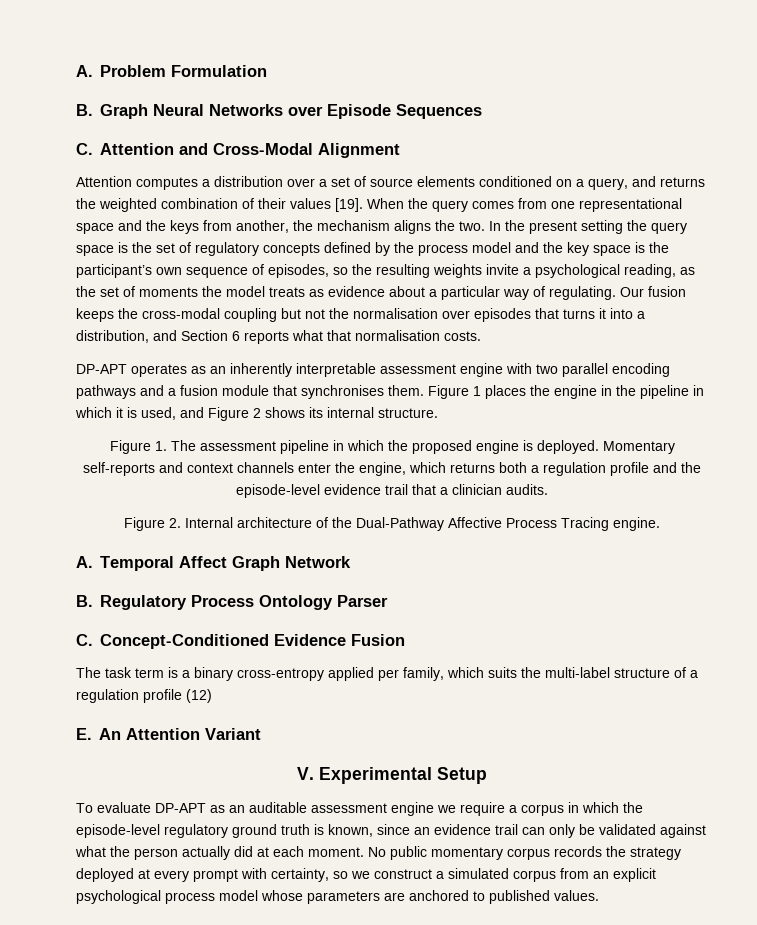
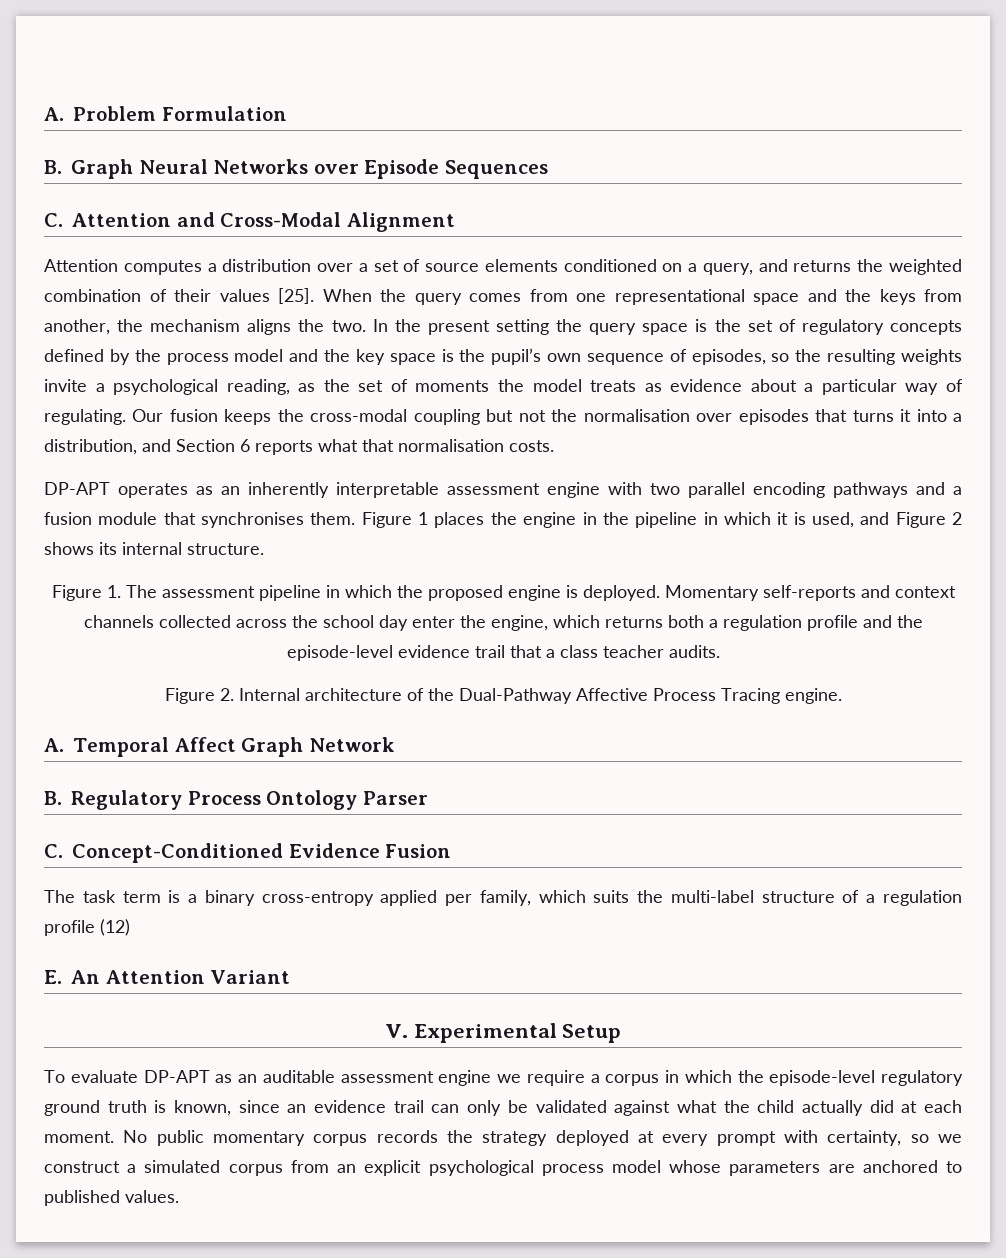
[335,198,363,212] [19]. -> [278,288,314,304] [25].
[76,264,152,278] participant’s -> [491,348,542,365] pupil’s
(294, 467) none -> [158,615,408,631] collected across the school day
[452,484,502,495] clinician -> [559,645,664,658] class teacher
[134,848,178,860] person -> [757,1100,795,1113] child

